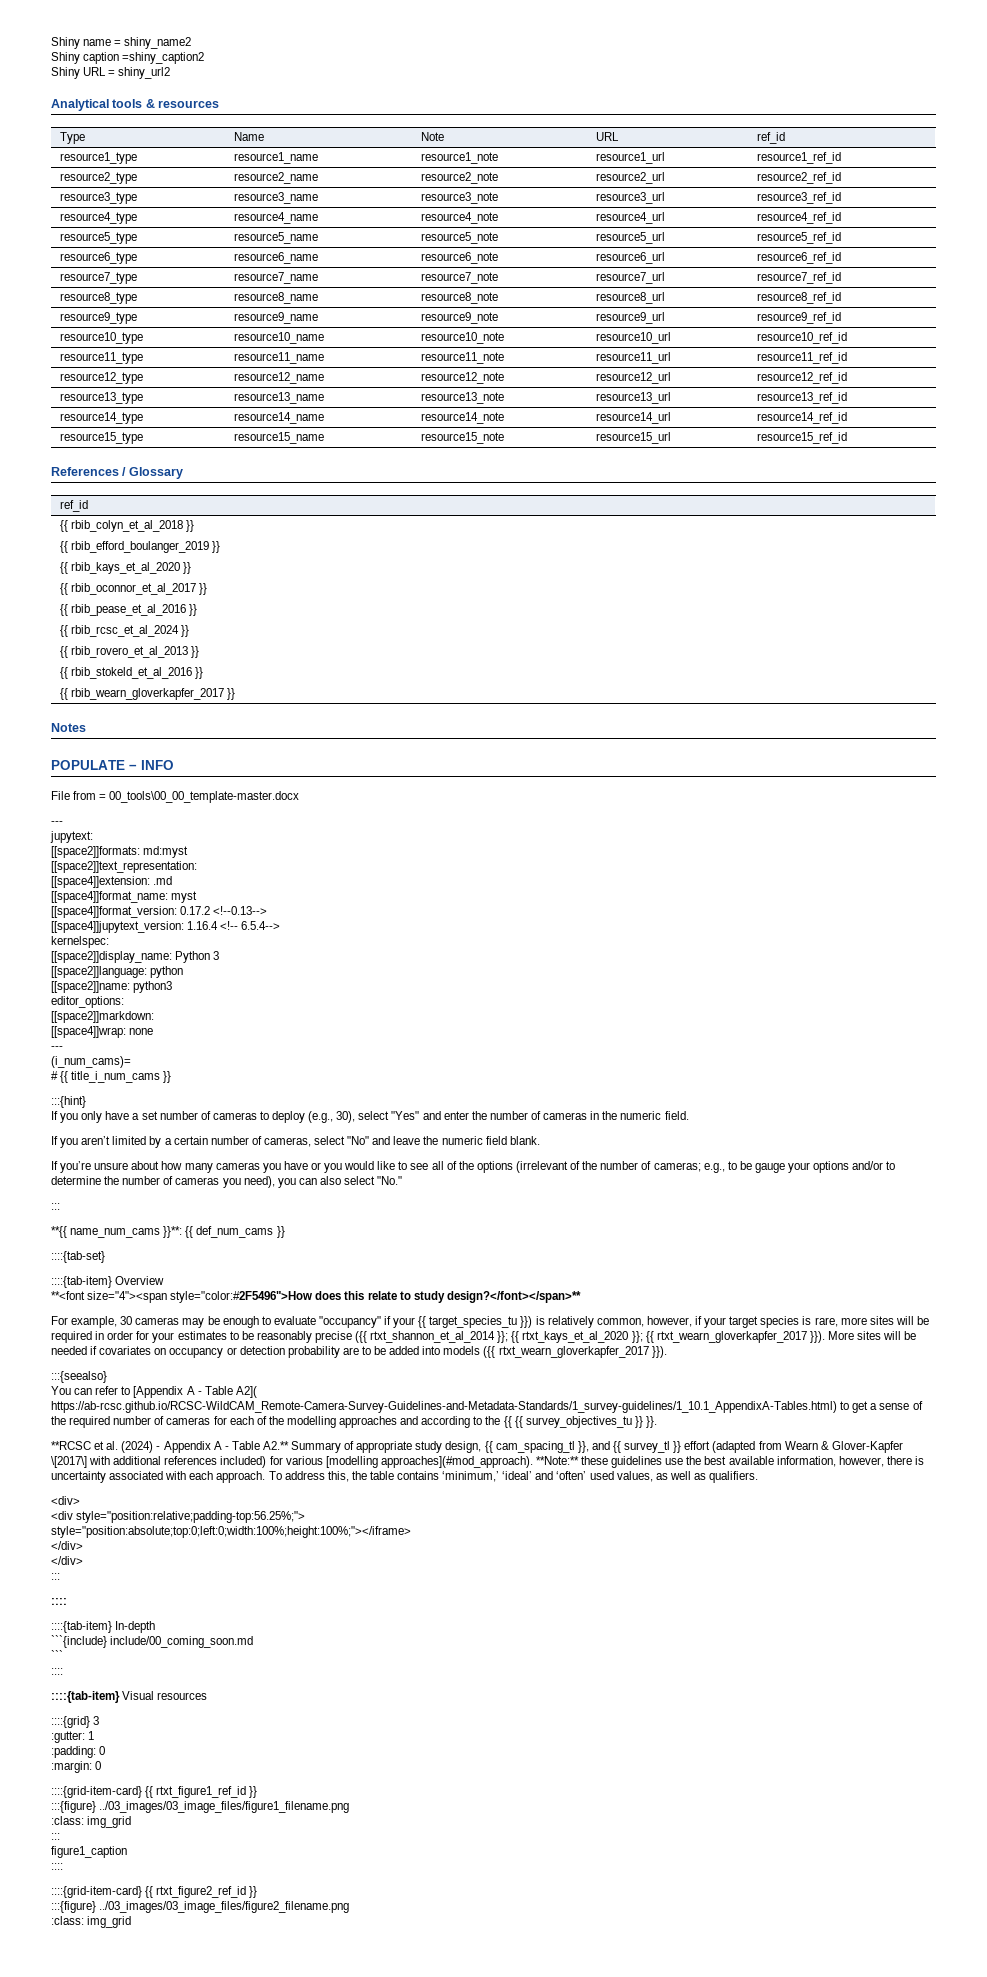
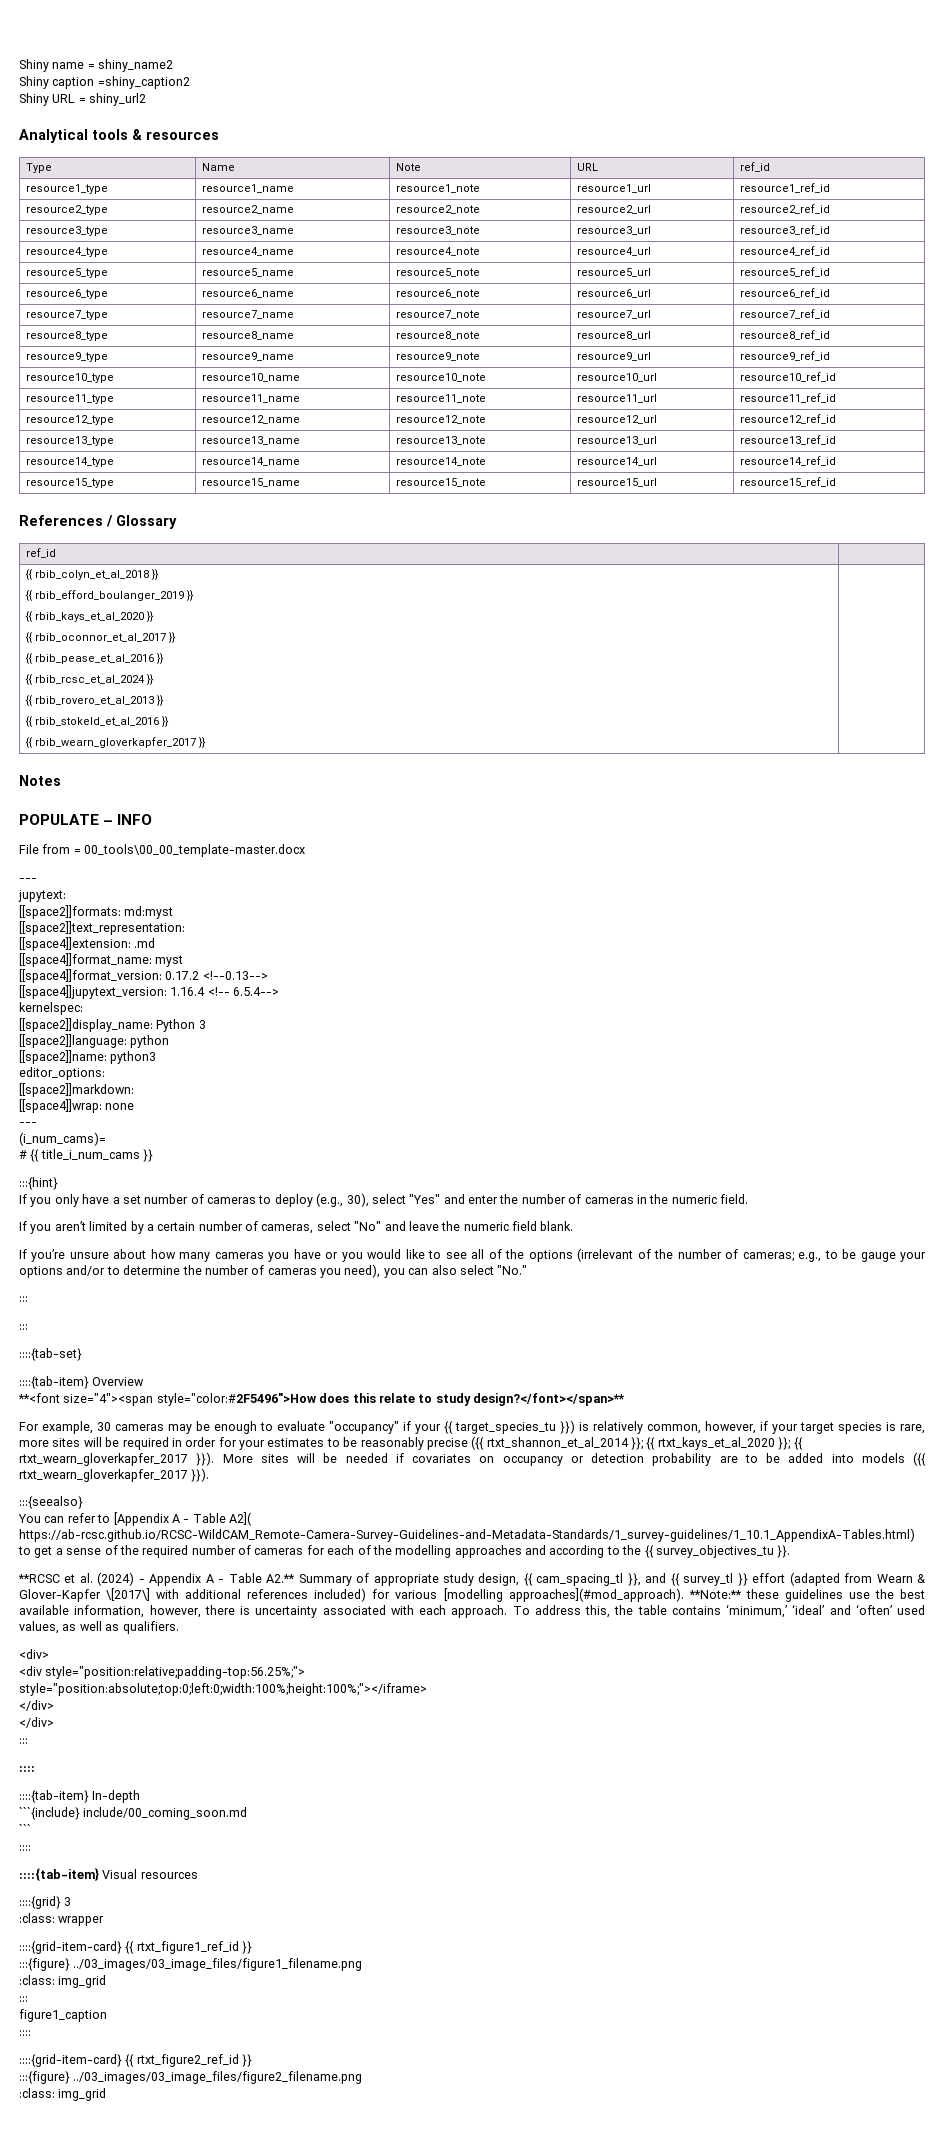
[51,1226,285,1238] **{{ name_num_cams }}**: {{ def_num_cams }} -> [19,1324,28,1330] :::
[514,1416,643,1428] {{ survey_objectives_tu }} -> [655,1545,774,1558] survey_objectives_tu
[51,1731,95,1743] [51,1746,106,1758] [51,1761,102,1773] :gutter: 1 // :padding: 0 // :margin: 0 -> [19,1913,105,1926] :class: wrapper

